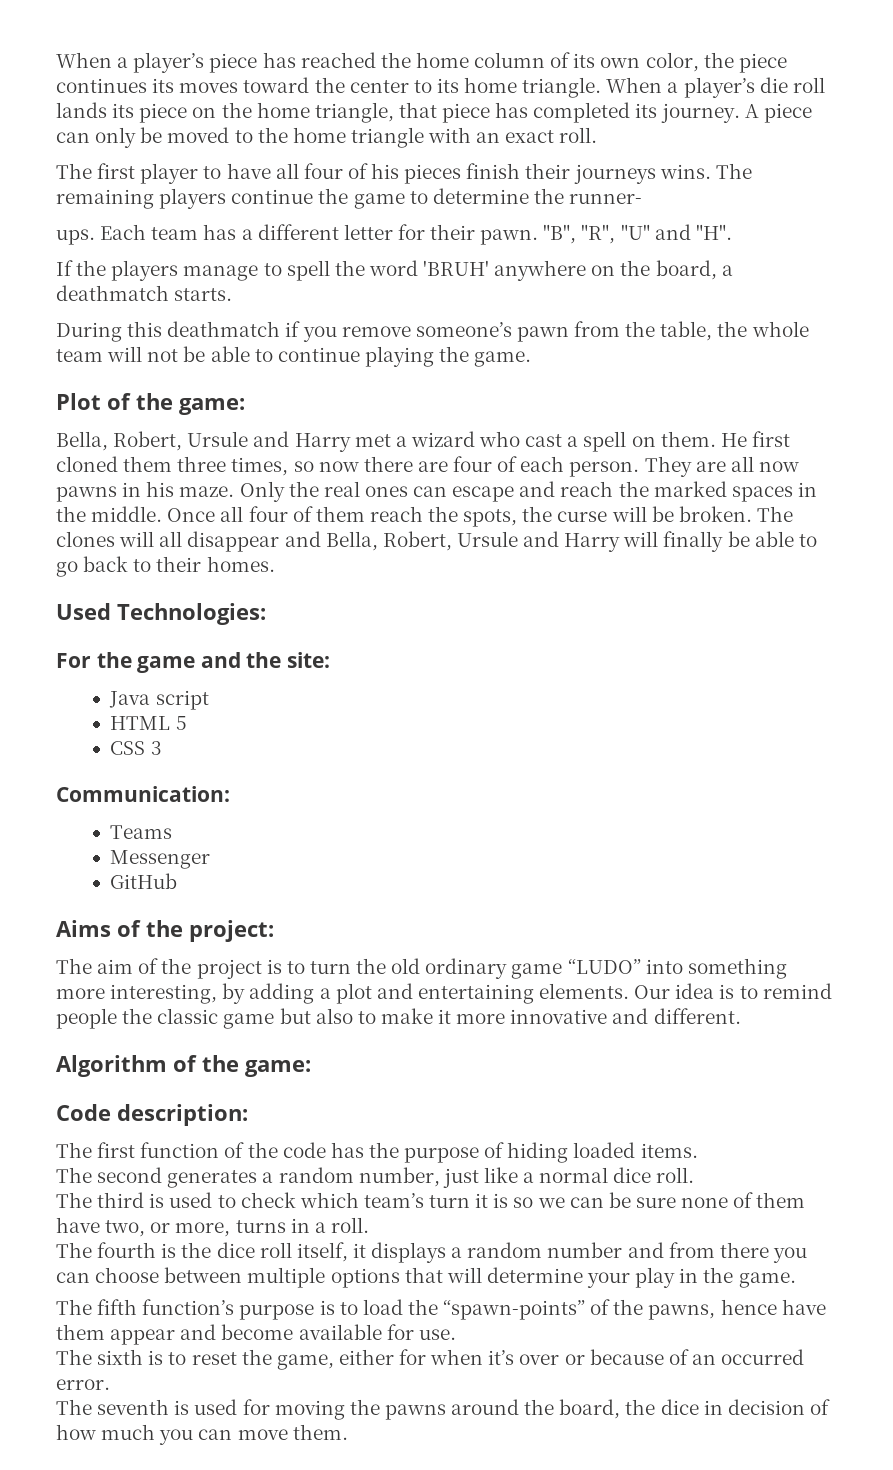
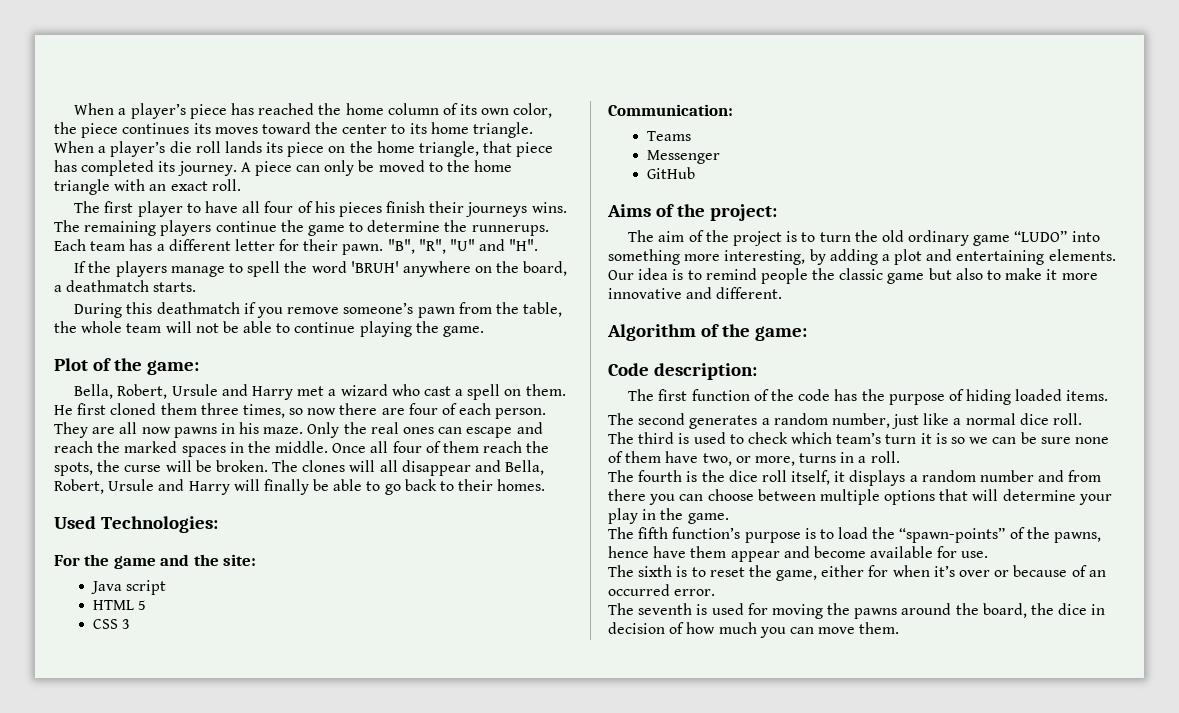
[569,193,643,204] [56,229,95,245] runner- // ups. -> [471,225,549,236] runnerups.

